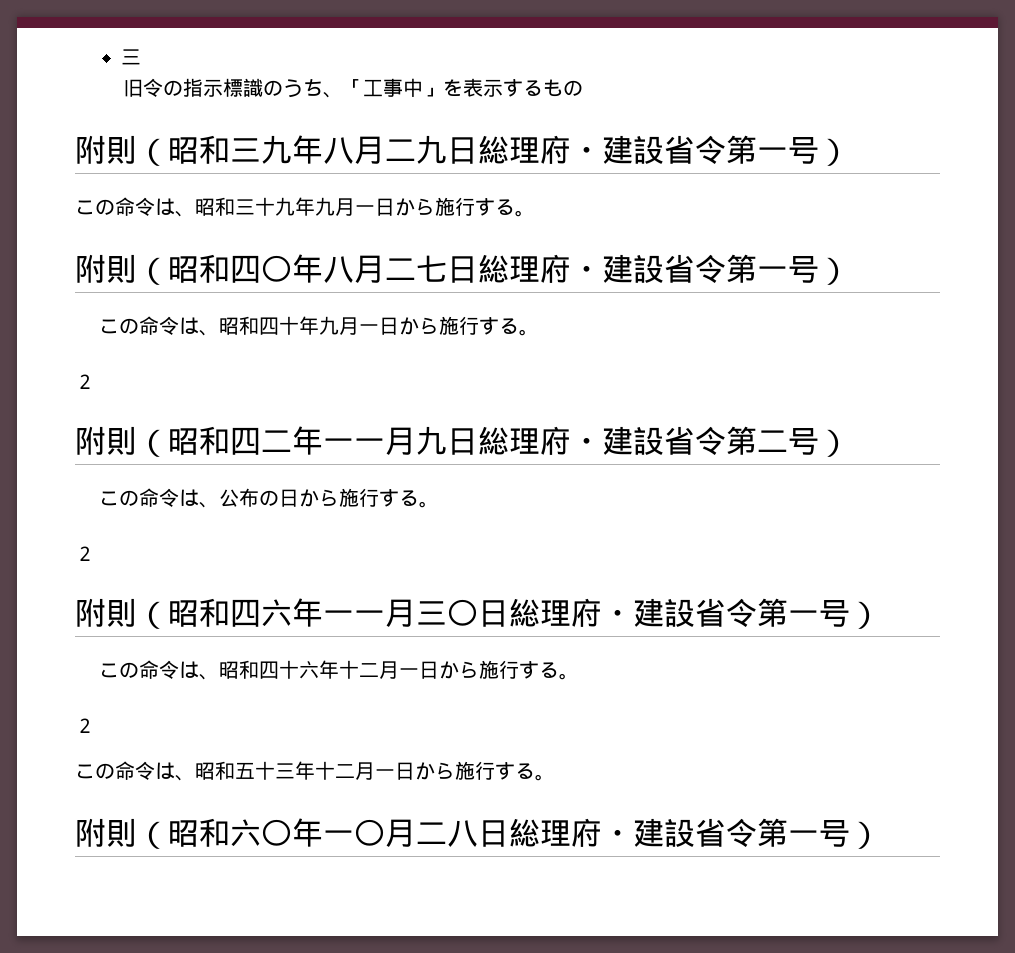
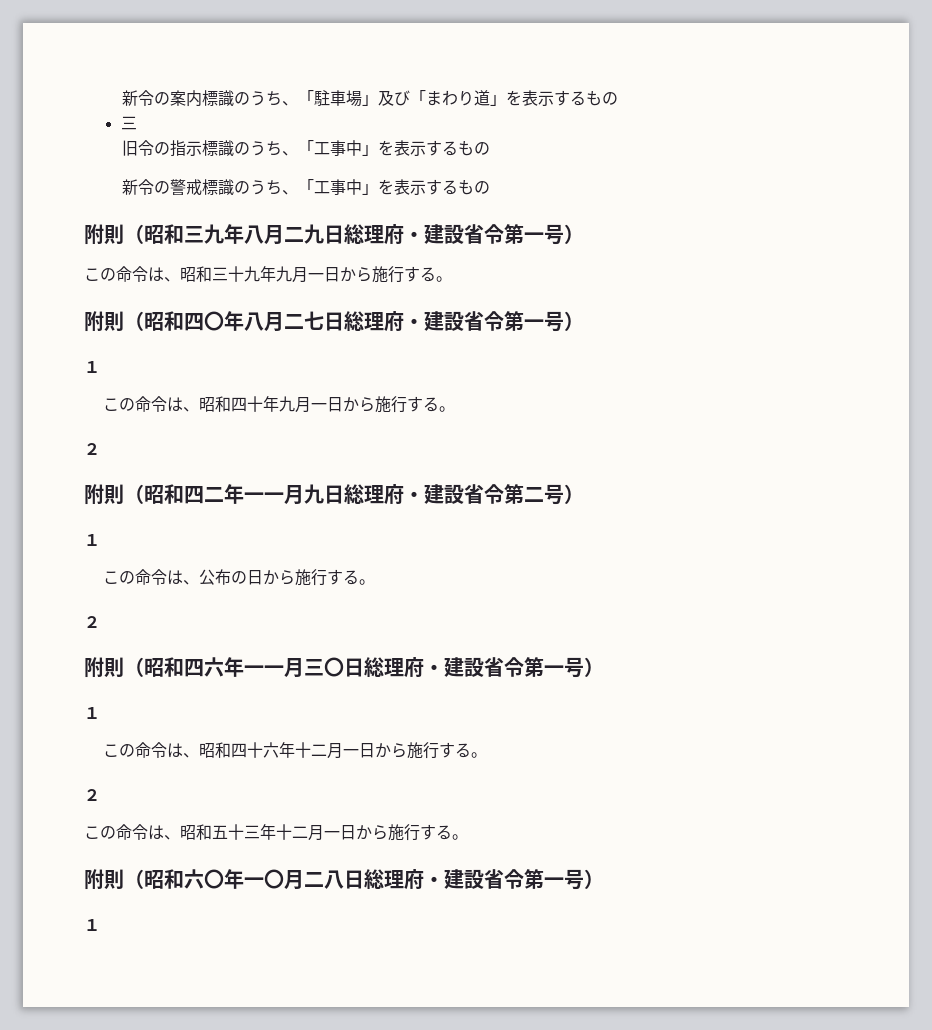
(121, 57) none -> [121,90,618,107] 新令の案内標識のうち、「駐車場」及び「まわり道」を表示するもの //
(584, 88) none -> [121,179,490,196] // 新令の警戒標識のうち、「工事中」を表示するもの
(850, 271) none -> [84,361,100,373] // １
(850, 443) none -> [84,534,100,546] // １
(881, 615) none -> [84,707,100,719] // １
(881, 835) none -> [84,919,100,931] // １

